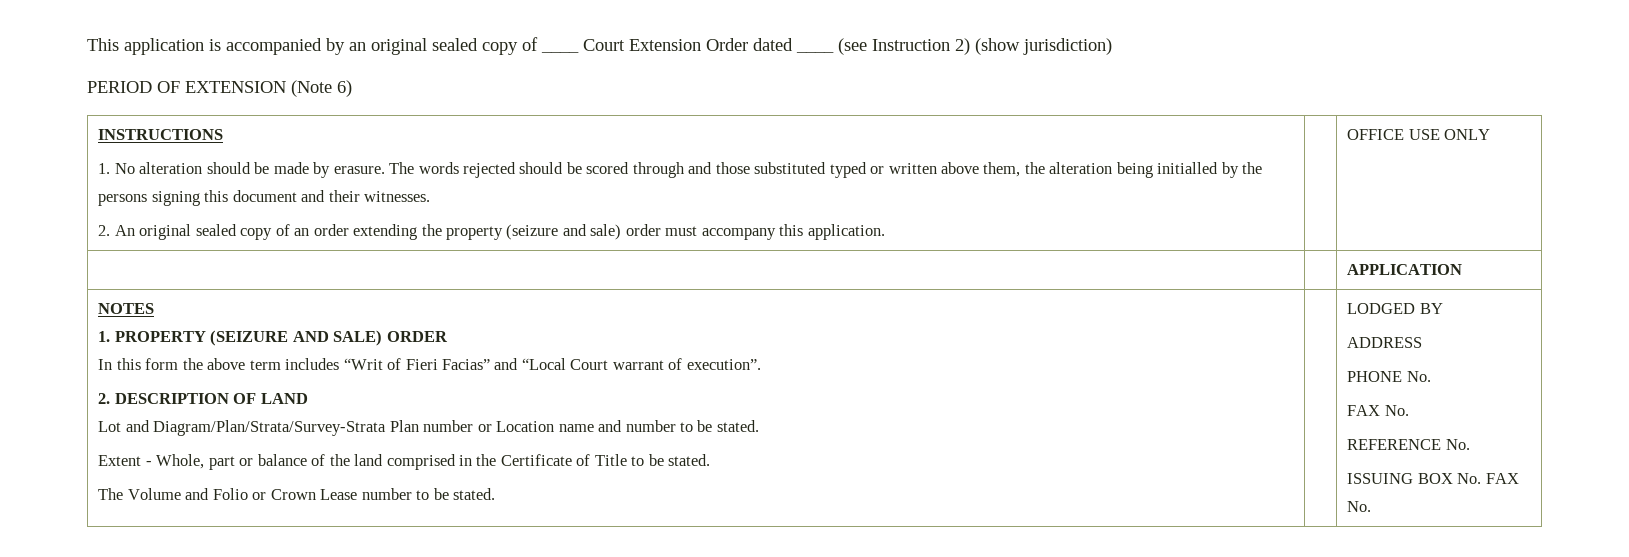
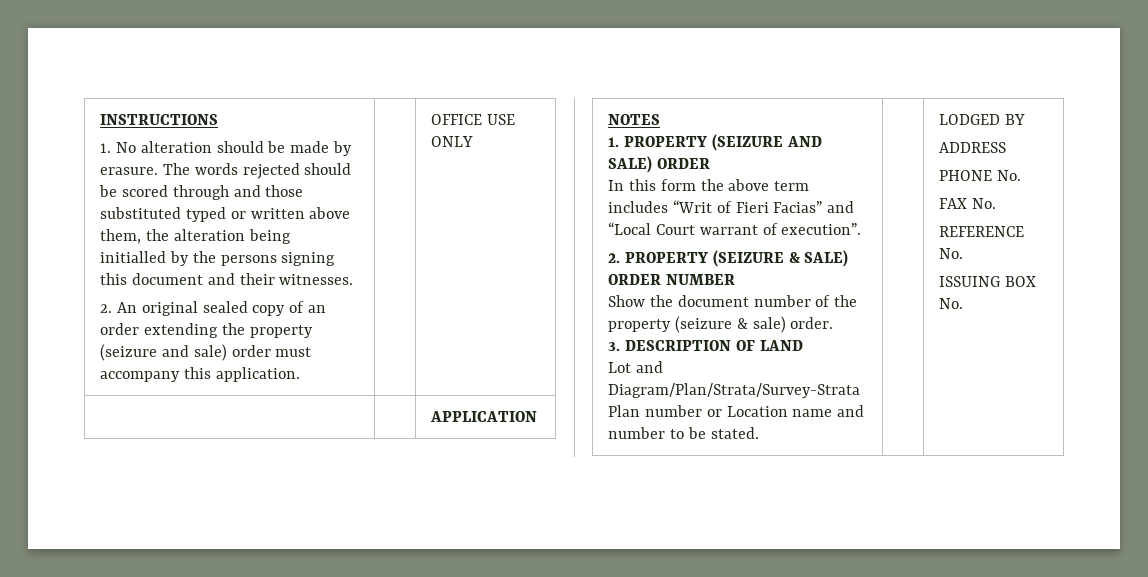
[87,37,538,55] [541,51,579,53] [583,38,793,51] [796,38,1112,55] [87,80,352,97] This application is accompanied by an original sealed copy of ____ Court Extension Order dated ____ (see Instruction 2) (show jurisdiction) // PERIOD OF EXTENSION (Note 6) // -> (99, 119) none
(111, 398) none -> [624,250,849,267] [607,274,735,285] [607,295,858,307] [607,316,834,333] [607,342,620,351] PROPERTY (SEIZURE & SALE) ORDER NUMBER // Show the document number of the property (seizure & sale) order. // 3.
[98,454,711,470] [98,488,495,500] // Extent - Whole, part or balance of the land comprised in the Certificate of Title to be stated. // The Volume and Folio or Crown Lease number to be stated. -> (759, 433) none
[1485,473,1519,484] [1347,501,1372,512] FAX No. -> (963, 303) none

